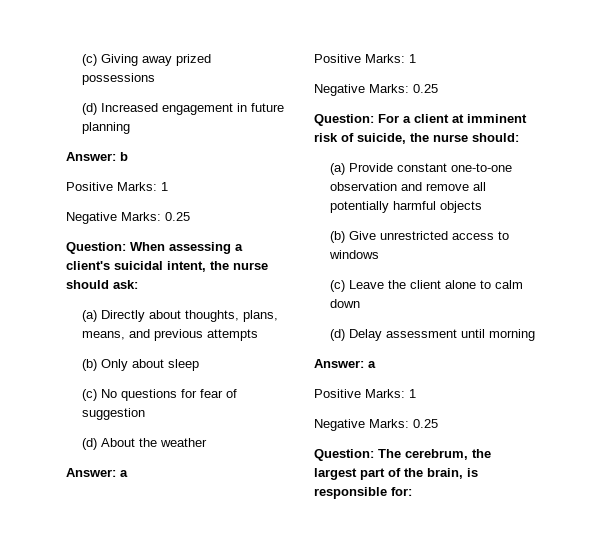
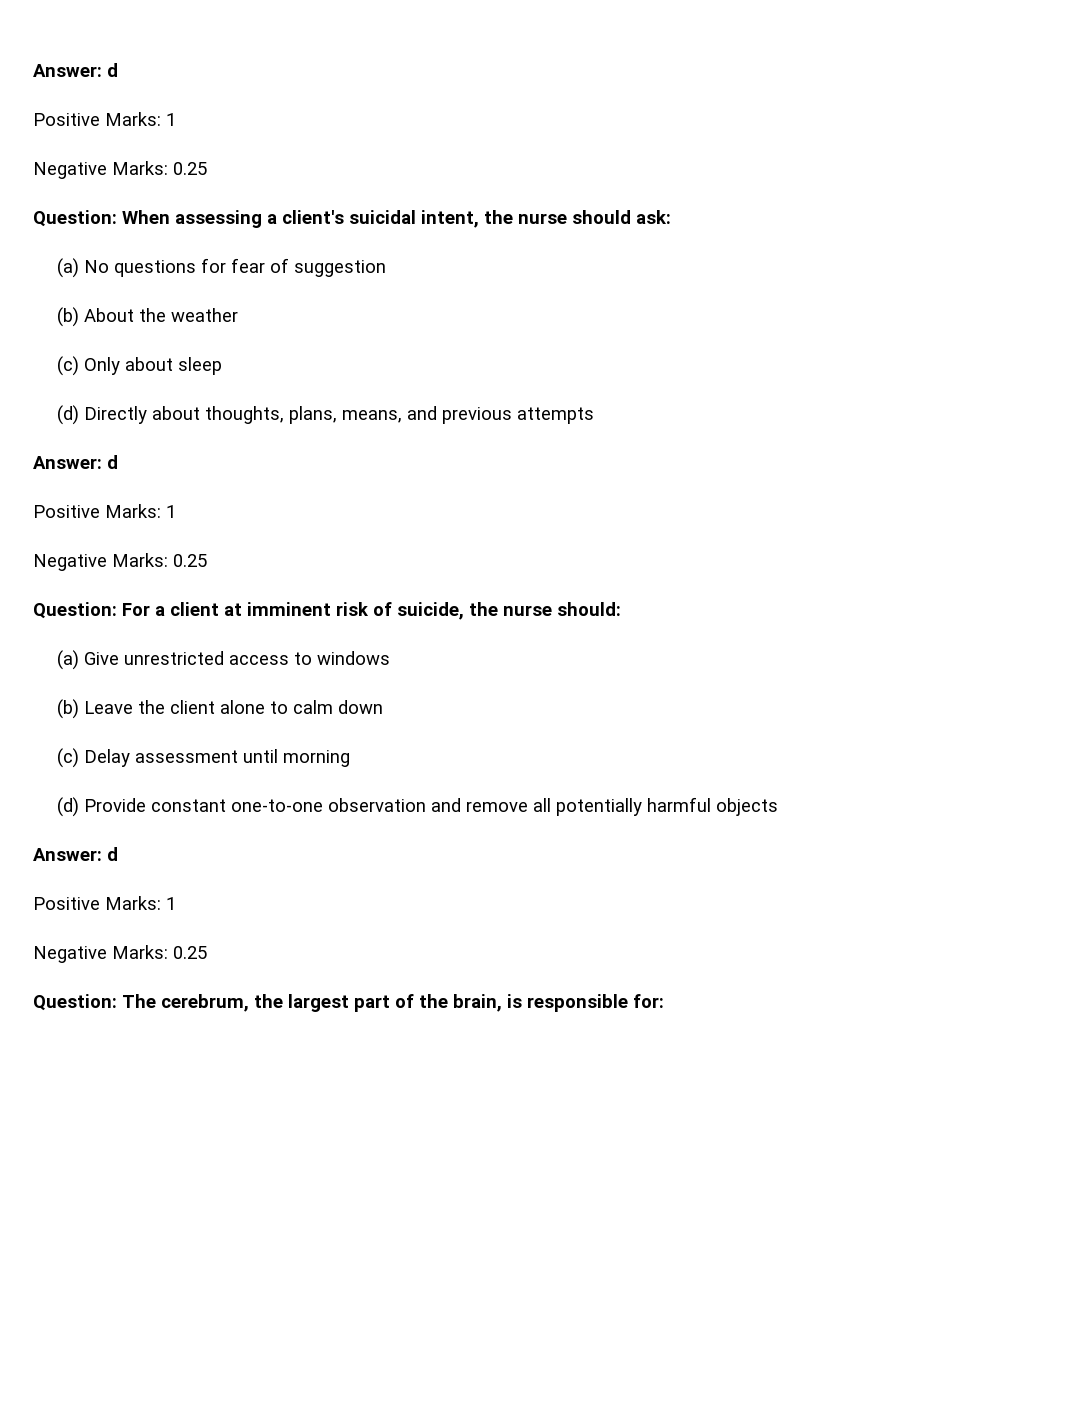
[82,54,212,66] [82,73,156,85] [82,103,285,115] [82,122,131,134] [66,152,128,161] (c) Giving away prized possessions // (d) Increased engagement in future planning // Answer: b -> [33,63,118,77] Answer: d
(98, 316) none -> [84,258,387,277] [57,307,239,327] [57,356,223,376] [57,405,80,425] No questions for fear of suggestion // (b) About the weather // (c) Only about sleep // (d)
[82,359,200,371] [82,389,238,401] [82,408,146,420] [82,438,208,450] [66,468,128,477] // (b) Only about sleep // (c) No questions for fear of suggestion // (d) About the weather // Answer: a -> [33,455,118,469] // Answer: d
(346, 169) none -> [84,651,391,665] [57,699,384,719] [57,748,351,768] [57,797,80,817] Give unrestricted access to windows // (b) Leave the client alone to calm down // (c) Delay assessment until morning // (d)
[330,231,510,243] [329,250,380,259] [330,280,524,292] [330,299,361,308] [330,329,536,341] [314,359,376,368] // (b) Give unrestricted access to windows // (c) Leave the client alone to calm down // (d) Delay assessment until morning // Answer: a -> [33,847,118,861] // Answer: d

